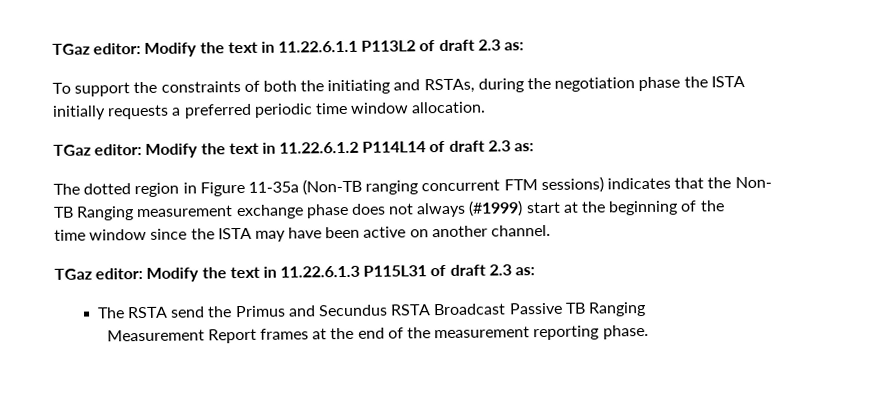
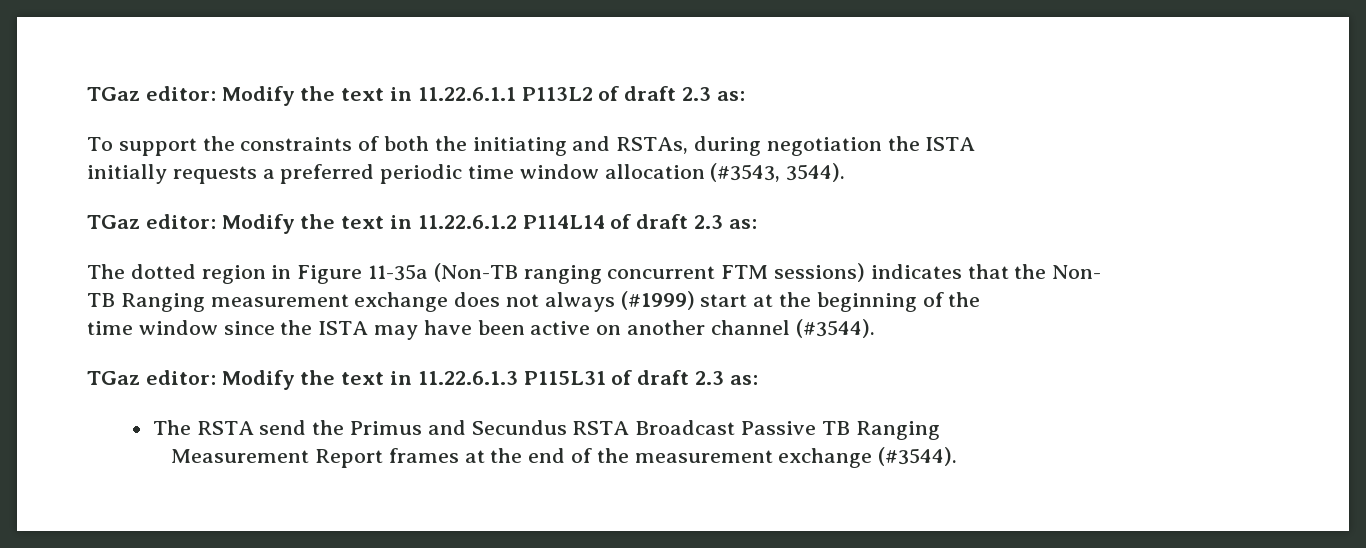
[527,76,681,92] the negotiation phase -> [766,137,882,156] negotiation
[411,101,487,114] allocation. -> [604,163,846,182] allocation (#3543, 3544).
[305,203,349,219] phase -> (449, 302) none
[491,224,552,237] channel. -> [710,319,875,338] channel (#3544).
[533,324,649,341] reporting phase. -> [778,447,958,468] exchange (#3544).

